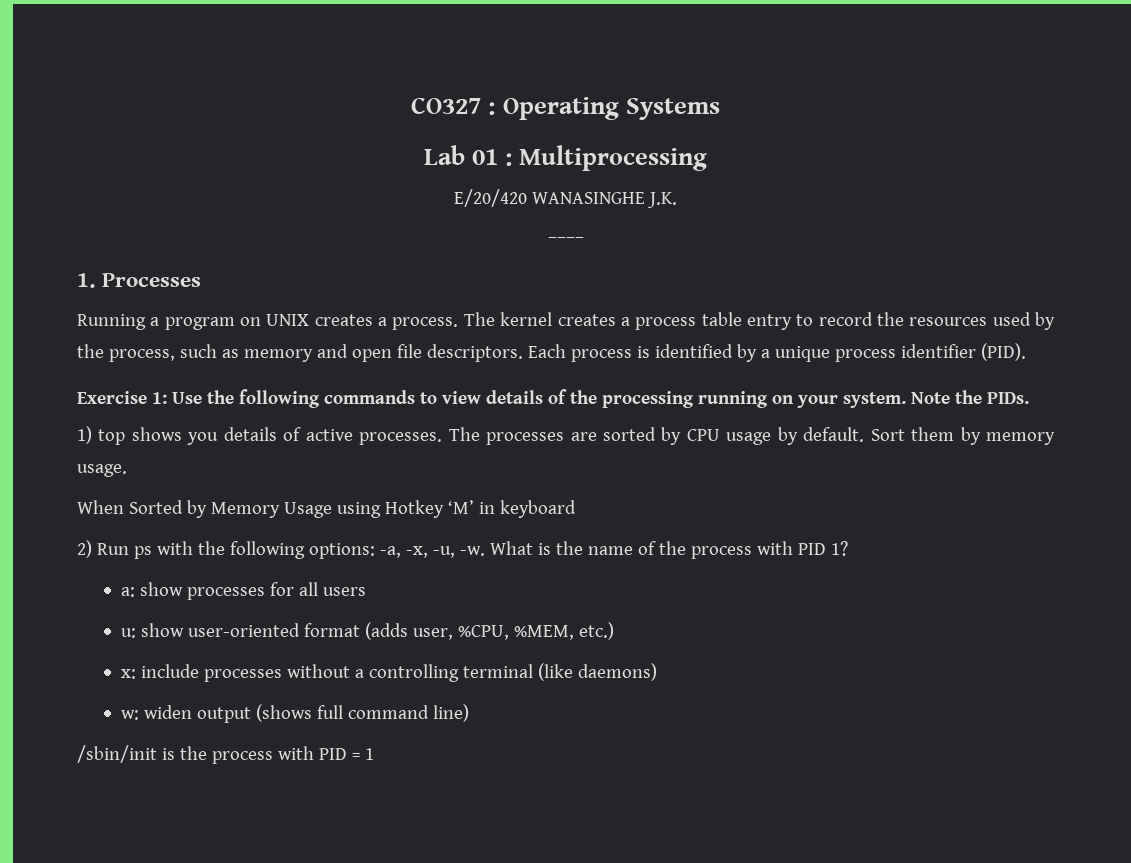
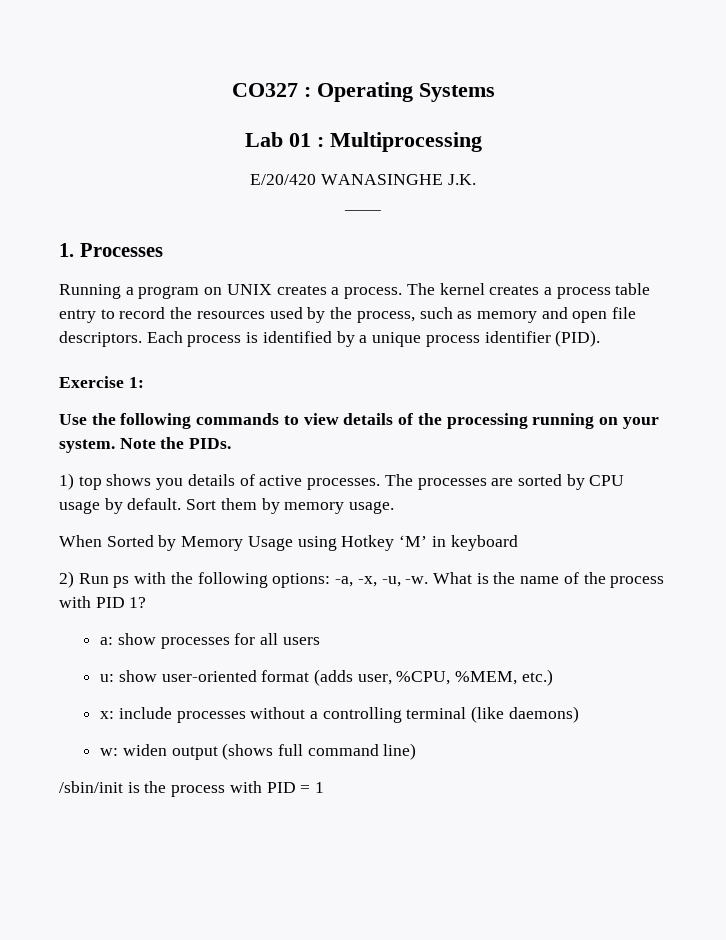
(167, 398) none -> (144, 382) //

